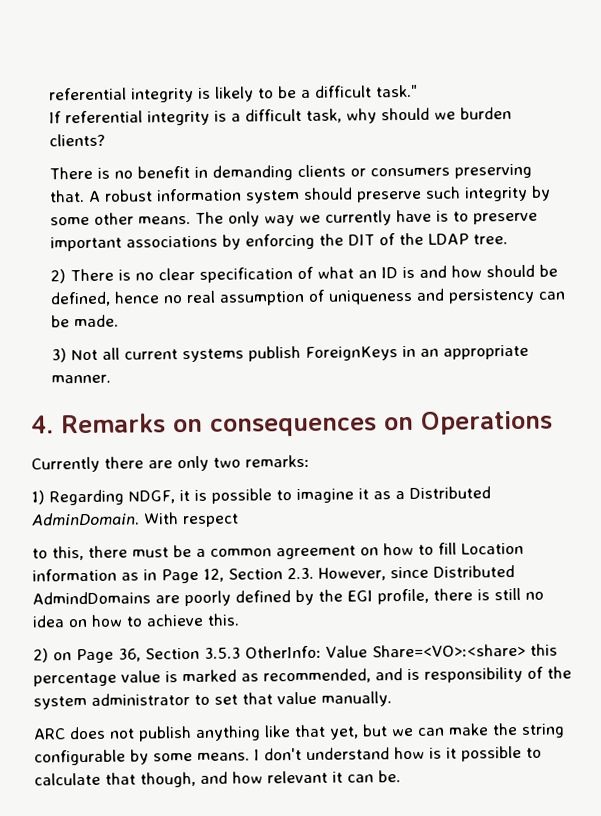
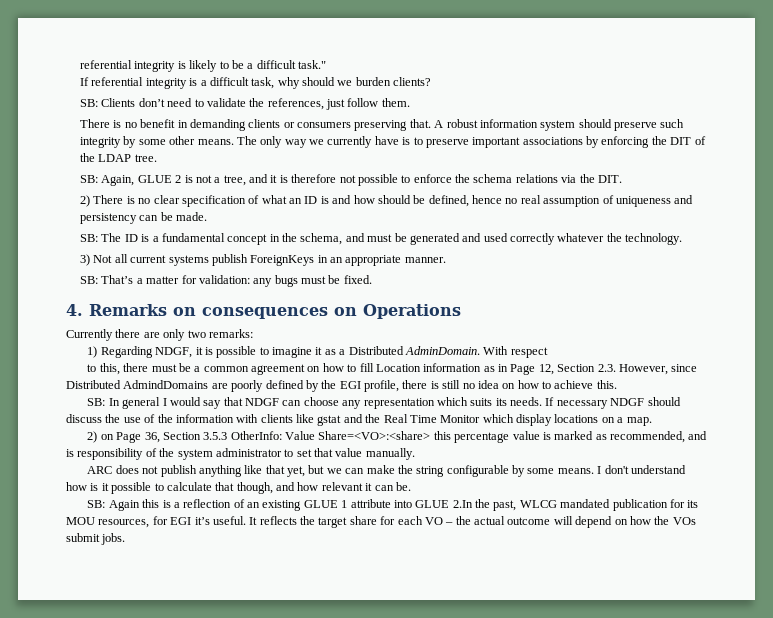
(106, 140) none -> [80,98,410,110] // SB: Clients don’t need to validate the references, just follow them.
(509, 239) none -> [80,174,622,186] // SB: Again, GLUE 2 is not a tree, and it is therefore not possible to enforce the schema relations via the DIT.
(120, 321) none -> [80,233,683,245] // SB: The ID is a fundamental concept in the schema, and must be generated and used correctly whatever the technology.
(112, 379) none -> [80,275,372,287] // SB: That’s a matter for validation: any bugs must be fixed.
(240, 619) none -> [87,397,681,409] [66,414,652,426] // SB: In general I would say that NDGF can choose any representation which suits its needs. If necessary NDGF should discuss the use of the information with clients like gstat and the Real Time Monitor which display locations on a map.
(401, 776) none -> [87,499,699,511] [66,516,696,528] [66,533,126,545] // SB: Again this is a reflection of an existing GLUE 1 attribute into GLUE 2.In the past, WLCG mandated publication for its MOU resources, for EGI it’s useful. It reflects the target share for each VO – the actual outcome will depend on how the VOs submit jobs.

